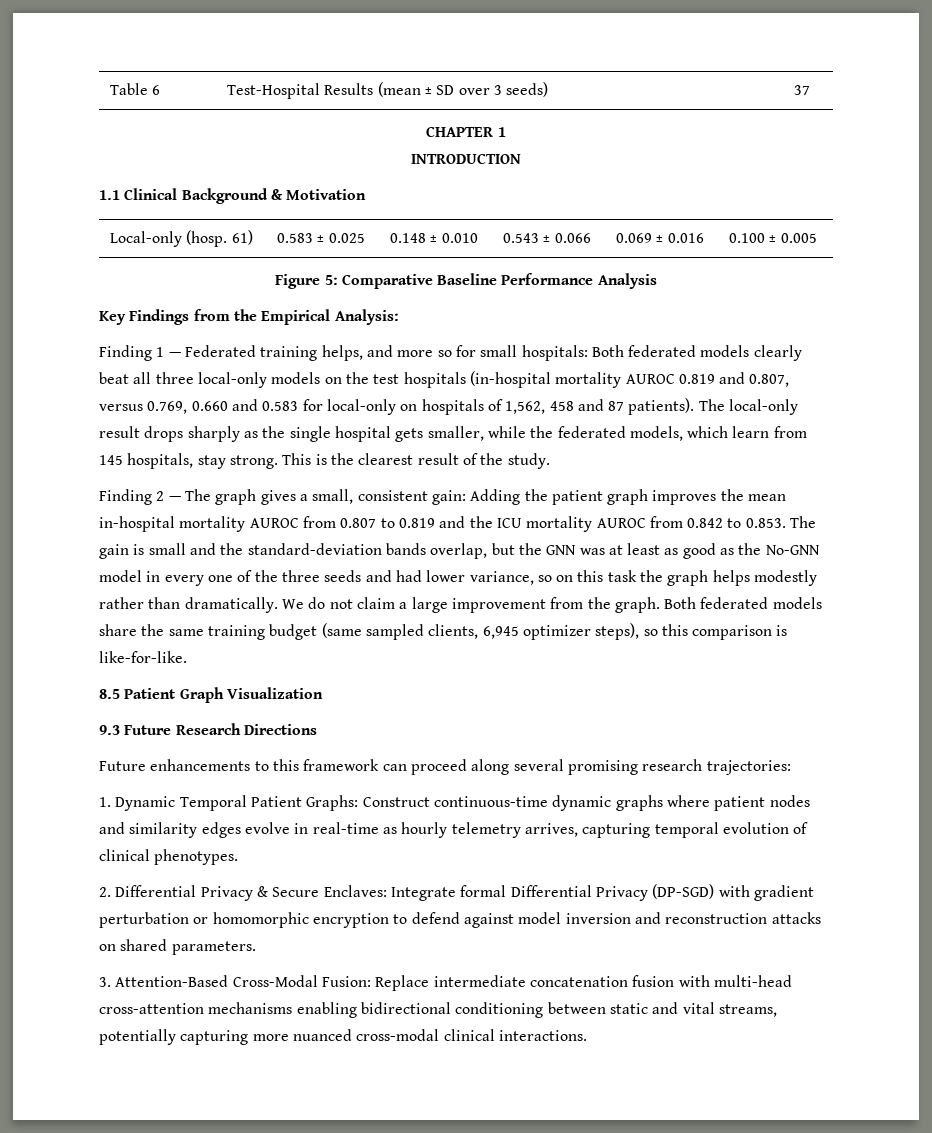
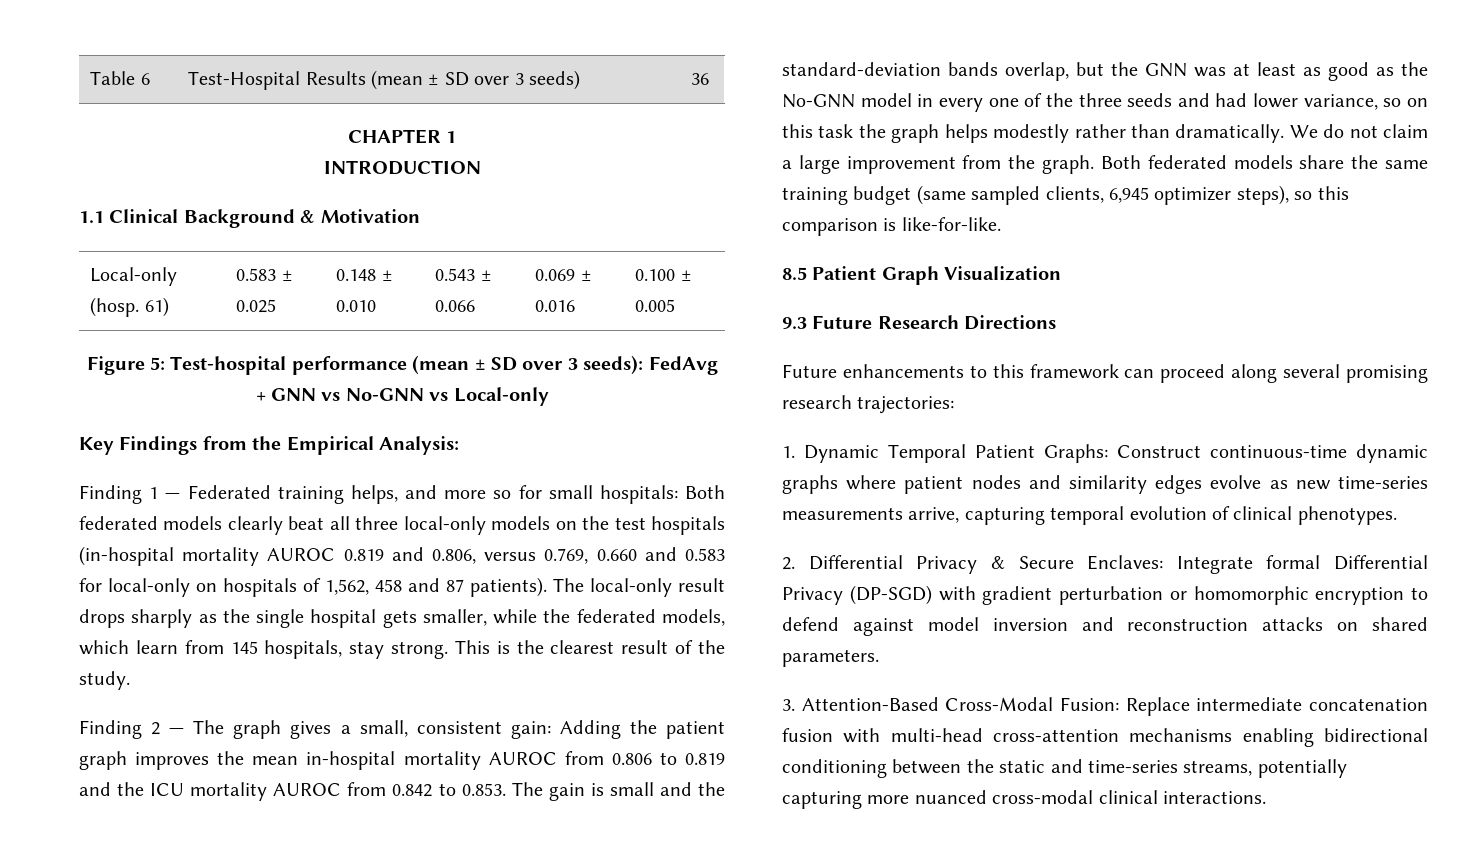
[793,85,810,95] 37 -> [691,73,709,85] 36
[341,273,657,289] Comparative Baseline Performance Analysis -> [170,355,718,375] [255,387,549,406] Test-hospital performance (mean ± SD over 3 seeds): FedAvg + GNN vs No-GNN vs Local-only
[749,374,790,387] 0.807, -> [431,549,476,564] 0.806,
[340,518,377,528] 0.807 -> [611,753,652,765] 0.806
[294,822,578,838] in real-time as hourly telemetry arrives, -> [1269,476,1428,490] [782,507,960,523] as new time-series measurements arrive,
(606, 1008) none -> [966,759,994,773] the
[682,1002,715,1014] vital -> [1088,760,1178,773] time-series

